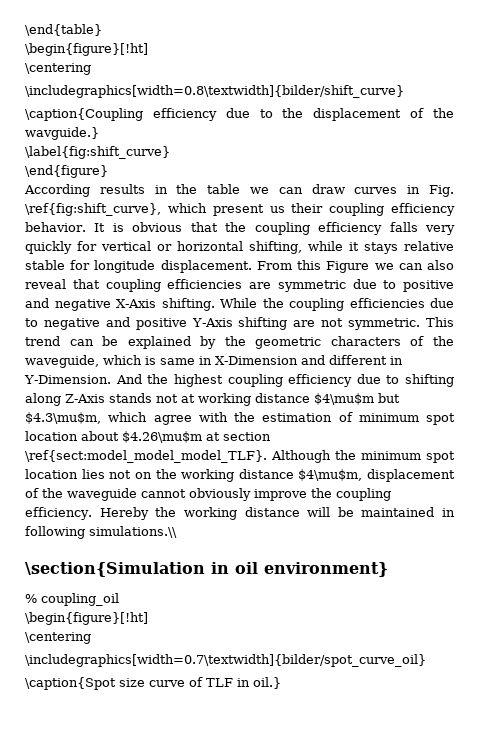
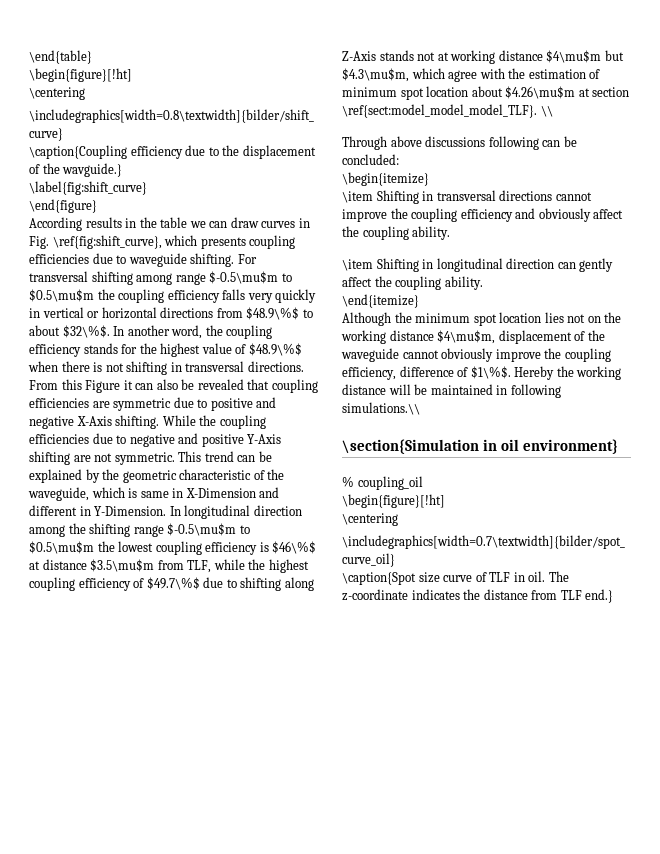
[212,203,455,216] [25,222,218,232] present us their coupling efficiency behavior. It is obvious that -> [200,235,296,249] [29,253,257,267] [29,271,292,285] [29,289,94,302] presents coupling efficiencies due to waveguide shifting. For transversal shifting among range $-0.5\mu$m to $0.5\mu$m
[77,241,97,251] for -> [29,308,40,318] in
[249,241,454,254] [25,260,252,273] shifting, while it stays relative stable for longitude displacement. -> [160,307,313,320] [29,325,273,339] [29,343,302,357] [28,361,304,375] directions from $48.9\%$ to about $32\%$. In another word, the coupling efficiency stands for the highest value of $48.9\%$ when there is not shifting in transversal directions.
[374,263,394,270] we -> [123,380,133,390] it
[25,279,66,289] reveal -> [181,379,244,390] be revealed
[330,336,401,346] characters -> [179,469,252,480] characteristic
[115,374,142,384] And -> [169,505,302,519] [29,523,250,537] [29,541,317,555] [29,559,245,573] In longitudinal direction among the shifting range $-0.5\mu$m to $0.5\mu$m the lowest coupling efficiency is $46\%$ at distance $3.5\mu$m from TLF, while
(353, 380) none -> [133,577,200,590] of $49.7\%$
(267, 456) none -> [540,106,553,117] [342,136,577,150] [342,154,399,165] [342,172,429,186] [342,190,592,204] [342,208,624,222] [342,226,451,240] [342,258,614,272] [342,276,483,290] [342,294,419,308] \\ // Through above discussions following can be concluded: // \begin{itemize} // \item Shifting in transversal directions cannot improve the coupling efficiency and obviously affect the coupling ability. // \item Shifting in longitudinal direction can gently affect the coupling ability. // \end{itemize} //
[25,507,92,520] efficiency. -> [342,366,511,380] efficiency, difference of $1\%$.
[253,677,281,689] oil.} -> [528,571,569,582] [342,589,614,603] oil. The z-coordinate indicates the distance from TLF end.}

